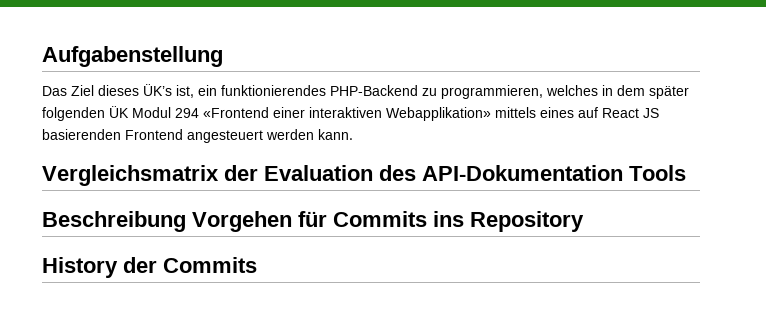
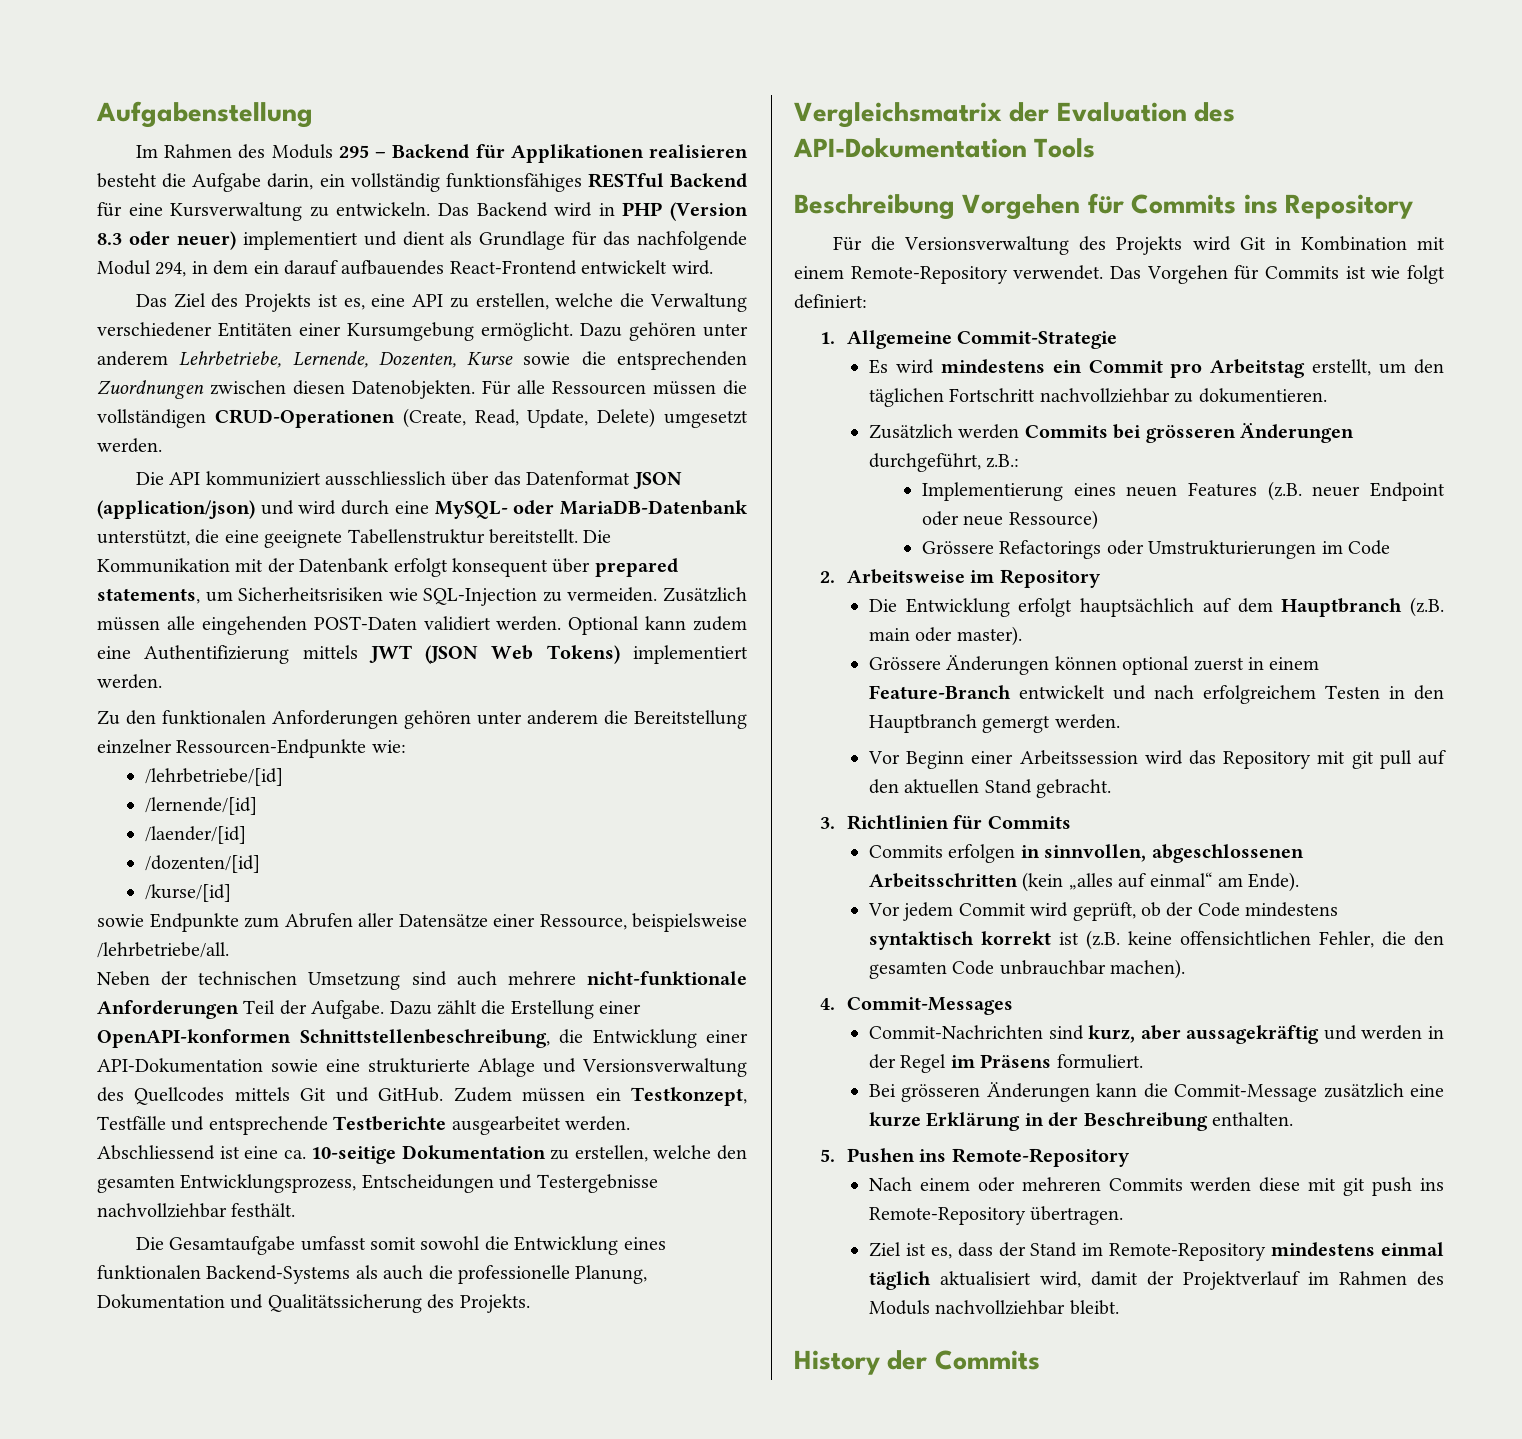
[42,84,689,99] [42,106,659,121] [42,129,353,143] Das Ziel dieses ÜK’s ist, ein funktionierendes PHP-Backend zu programmieren, welches in dem später folgenden ÜK Modul 294 «Frontend einer interaktiven Webapplikation» mittels eines auf React JS basierenden Frontend angesteuert werden kann. -> [135,144,748,163] [97,173,747,192] [97,202,749,221] [97,231,747,250] [97,260,713,277] [135,293,747,312] [97,322,748,341] [97,351,747,370] [97,380,747,399] [97,408,748,428] [97,438,162,453] [135,471,682,489] [97,500,748,519] [97,529,612,548] [97,558,678,577] [97,587,747,606] [97,616,747,635] [97,645,748,664] [97,674,162,689] [97,710,747,729] [97,739,406,758] [145,768,284,786] [145,797,258,815] [145,826,247,844] [145,855,261,873] [145,884,232,902] [97,913,747,932] [97,942,229,958] [97,971,747,990] [97,1000,642,1019] [97,1029,748,1048] [97,1058,747,1077] [97,1087,748,1106] [97,1116,630,1135] [97,1145,747,1164] [97,1174,658,1193] [97,1203,296,1218] [135,1236,666,1255] [97,1265,648,1284] [97,1294,530,1313] Im Rahmen des Moduls 295 – Backend für Applikationen realisieren besteht die Aufgabe darin, ein vollständig funktionsfähiges RESTful Backend für eine Kursverwaltung zu entwickeln. Das Backend wird in PHP (Version 8.3 oder neuer) implementiert und dient als Grundlage für das nachfolgende Modul 294, in dem ein darauf aufbauendes React-Frontend entwickelt wird. // Das Ziel des Projekts ist es, eine API zu erstellen, welche die Verwaltung verschiedener Entitäten einer Kursumgebung ermöglicht. Dazu gehören unter anderem Lehrbetriebe, Lernende, Dozenten, Kurse sowie die entsprechenden Zuordnungen zwischen diesen Datenobjekten. Für alle Ressourcen müssen die vollständigen CRUD-Operationen (Create, Read, Update, Delete) umgesetzt werden. // Die API kommuniziert ausschliesslich über das Datenformat JSON (application/json) und wird durch eine MySQL- oder MariaDB-Datenbank unterstützt, die eine geeignete Tabellenstruktur bereitstellt. Die Kommunikation mit der Datenbank erfolgt konsequent über prepared statements, um Sicherheitsrisiken wie SQL-Injection zu vermeiden. Zusätzlich müssen alle eingehenden POST-Daten validiert werden. Optional kann zudem eine Authentifizierung mittels JWT (JSON Web Tokens) implementiert werden. // Zu den funktionalen Anforderungen gehören unter anderem die Bereitstellung einzelner Ressourcen-Endpunkte wie: // /lehrbetriebe/[id] // /lernende/[id] // /laender/[id] // /dozenten/[id] // /kurse/[id] // sowie Endpunkte zum Abrufen aller Datensätze einer Ressource, beispielsweise /lehrbetriebe/all. // Neben der technischen Umsetzung sind auch mehrere nicht-funktionale Anforderungen Teil der Aufgabe. Dazu zählt die Erstellung einer OpenAPI-konformen Schnittstellenbeschreibung, die Entwicklung einer API-Dokumentation sowie eine strukturierte Ablage und Versionsverwaltung des Quellcodes mittels Git und GitHub. Zudem müssen ein Testkonzept, Testfälle und entsprechende Testberichte ausgearbeitet werden. Abschliessend ist eine ca. 10-seitige Dokumentation zu erstellen, welche den gesamten Entwicklungsprozess, Entscheidungen und Testergebnisse nachvollziehbar festhält. // Die Gesamtaufgabe umfasst somit sowohl die Entwicklung eines funktionalen Backend-Systems als auch die professionelle Planung, Dokumentation und Qualitätssicherung des Projekts.
(584, 221) none -> [832,236,1445,255] [794,265,1445,284] [794,294,867,309] [820,330,1118,349] [868,359,1444,378] [868,388,1327,407] [868,423,1354,443] [868,453,1020,472] [921,481,1445,501] [921,510,1098,530] [921,540,1390,559] [820,569,1101,588] [868,597,1444,617] [868,626,1022,646] [868,655,1320,675] [868,685,1445,704] [868,714,1120,733] [867,750,1446,769] [868,779,1112,798] [820,815,1071,830] [868,844,1304,863] [868,872,1300,892] [867,902,1339,921] [868,930,1444,950] [868,959,1186,979] [820,997,1013,1015] [868,1025,1444,1044] [868,1054,1143,1073] [868,1082,1444,1102] [868,1112,1293,1131] [820,1148,1130,1167] [868,1177,1444,1196] [868,1206,1124,1225] [868,1242,1444,1261] [868,1271,1444,1290] [868,1300,1119,1315] // Für die Versionsverwaltung des Projekts wird Git in Kombination mit einem Remote-Repository verwendet. Das Vorgehen für Commits ist wie folgt definiert: // 1. Allgemeine Commit-Strategie // Es wird mindestens ein Commit pro Arbeitstag erstellt, um den täglichen Fortschritt nachvollziehbar zu dokumentieren. // Zusätzlich werden Commits bei grösseren Änderungen durchgeführt, z.B.: // Implementierung eines neuen Features (z.B. neuer Endpoint oder neue Ressource) // Grössere Refactorings oder Umstrukturierungen im Code // 2. Arbeitsweise im Repository // Die Entwicklung erfolgt hauptsächlich auf dem Hauptbranch (z.B. main oder master). // Grössere Änderungen können optional zuerst in einem Feature-Branch entwickelt und nach erfolgreichem Testen in den Hauptbranch gemergt werden. // Vor Beginn einer Arbeitssession wird das Repository mit git pull auf den aktuellen Stand gebracht. // 3. Richtlinien für Commits // Commits erfolgen in sinnvollen, abgeschlossenen Arbeitsschritten (kein „alles auf einmal“ am Ende). // Vor jedem Commit wird geprüft, ob der Code mindestens syntaktisch korrekt ist (z.B. keine offensichtlichen Fehler, die den gesamten Code unbrauchbar machen). // 4. Commit-Messages // Commit-Nachrichten sind kurz, aber aussagekräftig und werden in der Regel im Präsens formuliert. // Bei grösseren Änderungen kann die Commit-Message zusätzlich eine kurze Erklärung in der Beschreibung enthalten. // 5. Pushen ins Remote-Repository // Nach einem oder mehreren Commits werden diese mit git push ins Remote-Repository übertragen. // Ziel ist es, dass der Stand im Remote-Repository mindestens einmal täglich aktualisiert wird, damit der Projektverlauf im Rahmen des Moduls nachvollziehbar bleibt.

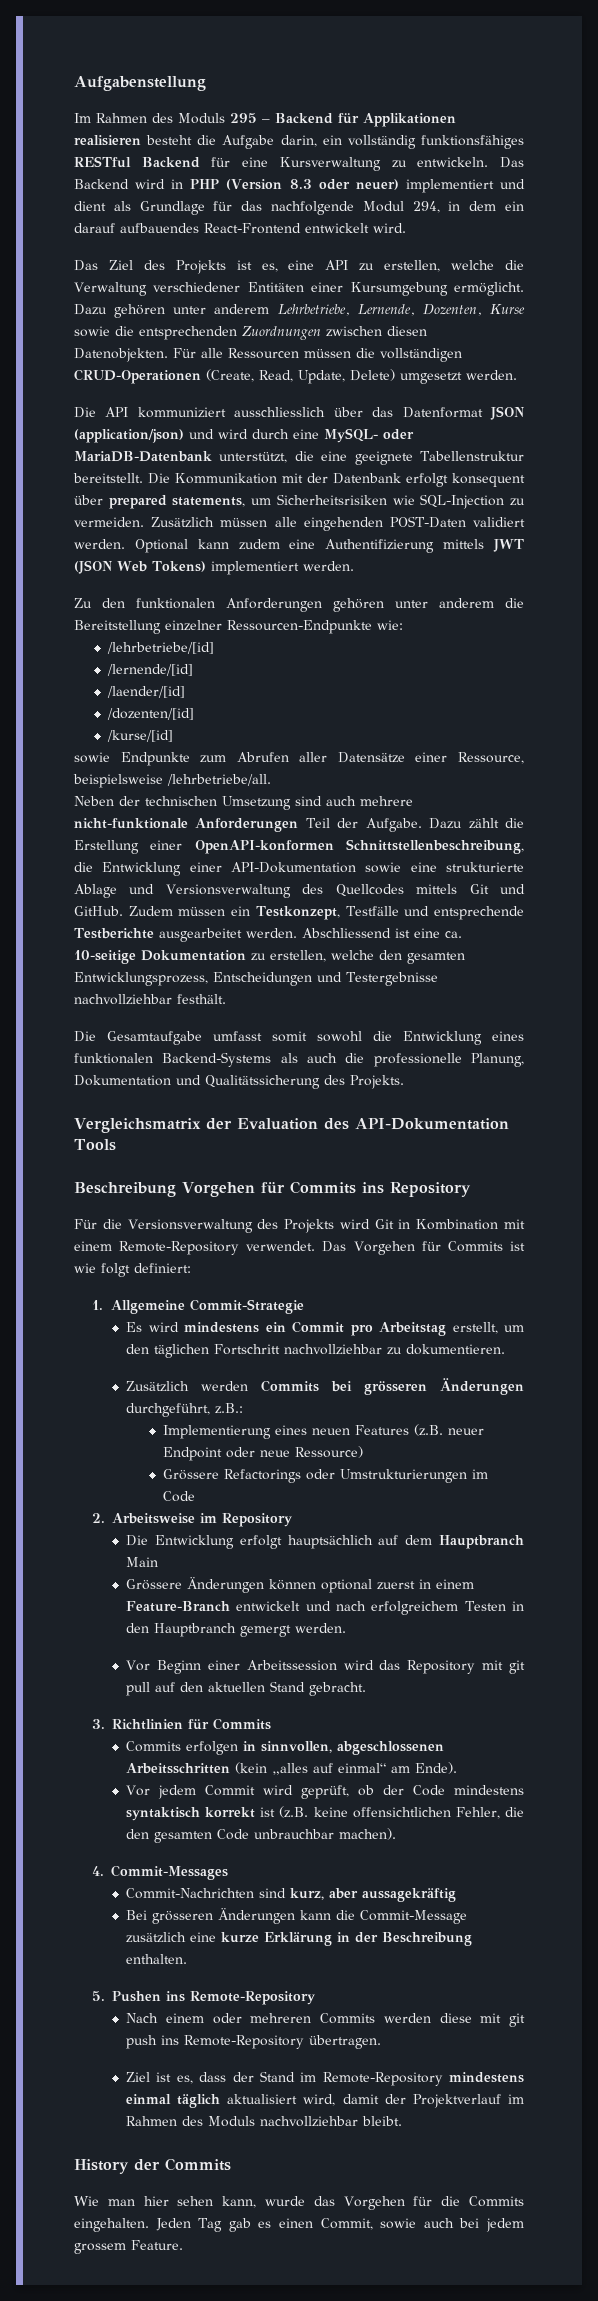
[1410,597,1444,617] [868,626,1022,646] (z.B. main oder master). -> [126,1557,159,1567] Main
[1323,1025,1444,1040] [868,1054,1143,1073] und werden in der Regel im Präsens formuliert. -> (457, 1895) none
(1040, 1360) none -> [74,2196,524,2210] [74,2218,524,2232] [74,2240,183,2254] // Wie man hier sehen kann, wurde das Vorgehen für die Commits eingehalten. Jeden Tag gab es einen Commit, sowie auch bei jedem grossem Feature.

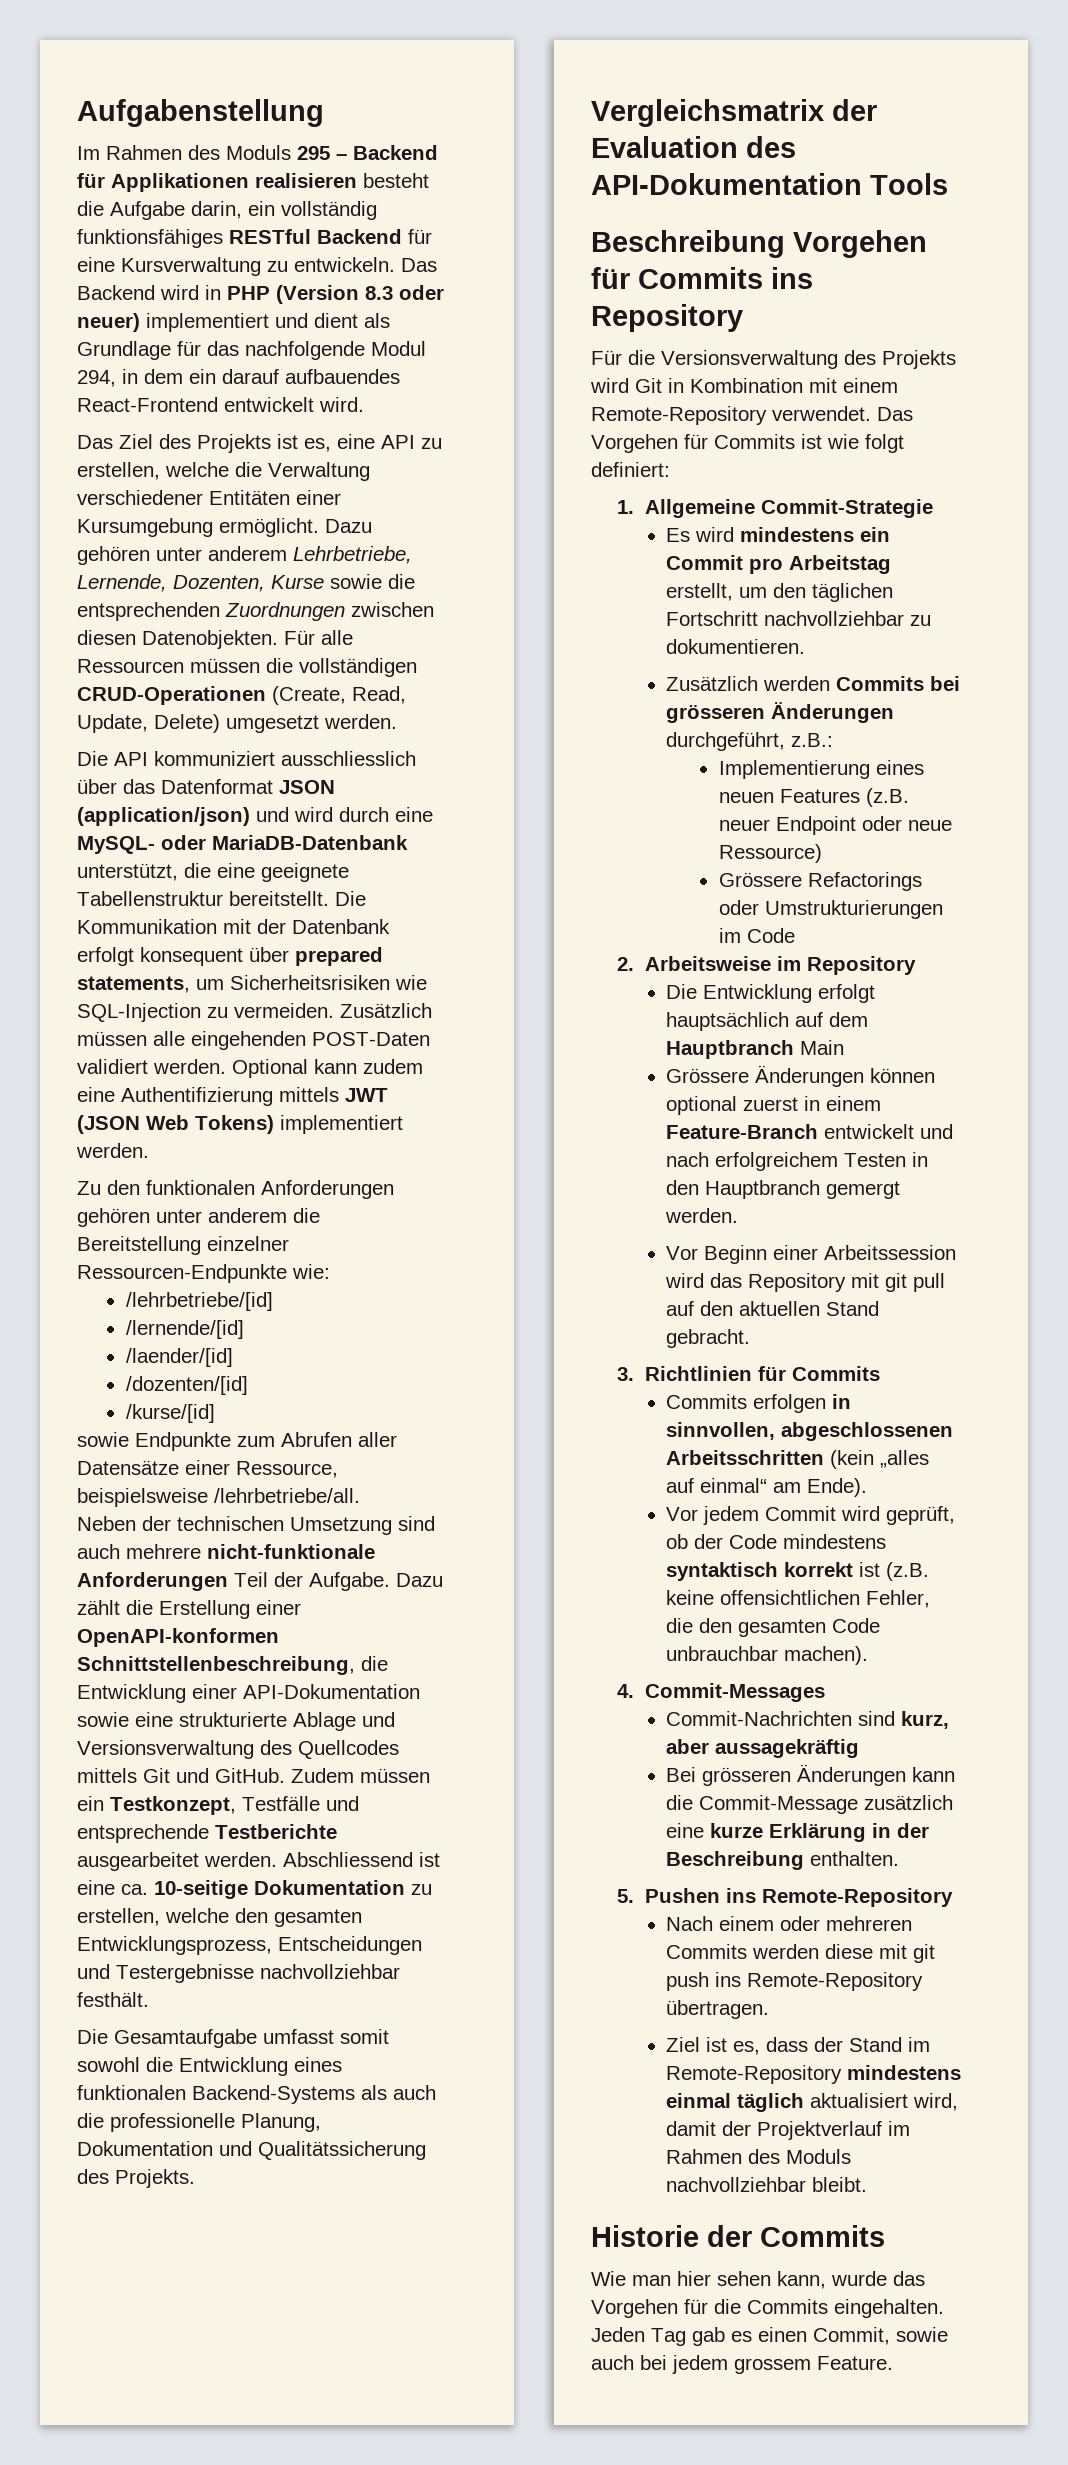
[74,2159,129,2174] History -> [591,2225,699,2247] Historie

